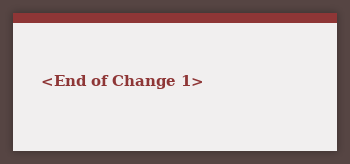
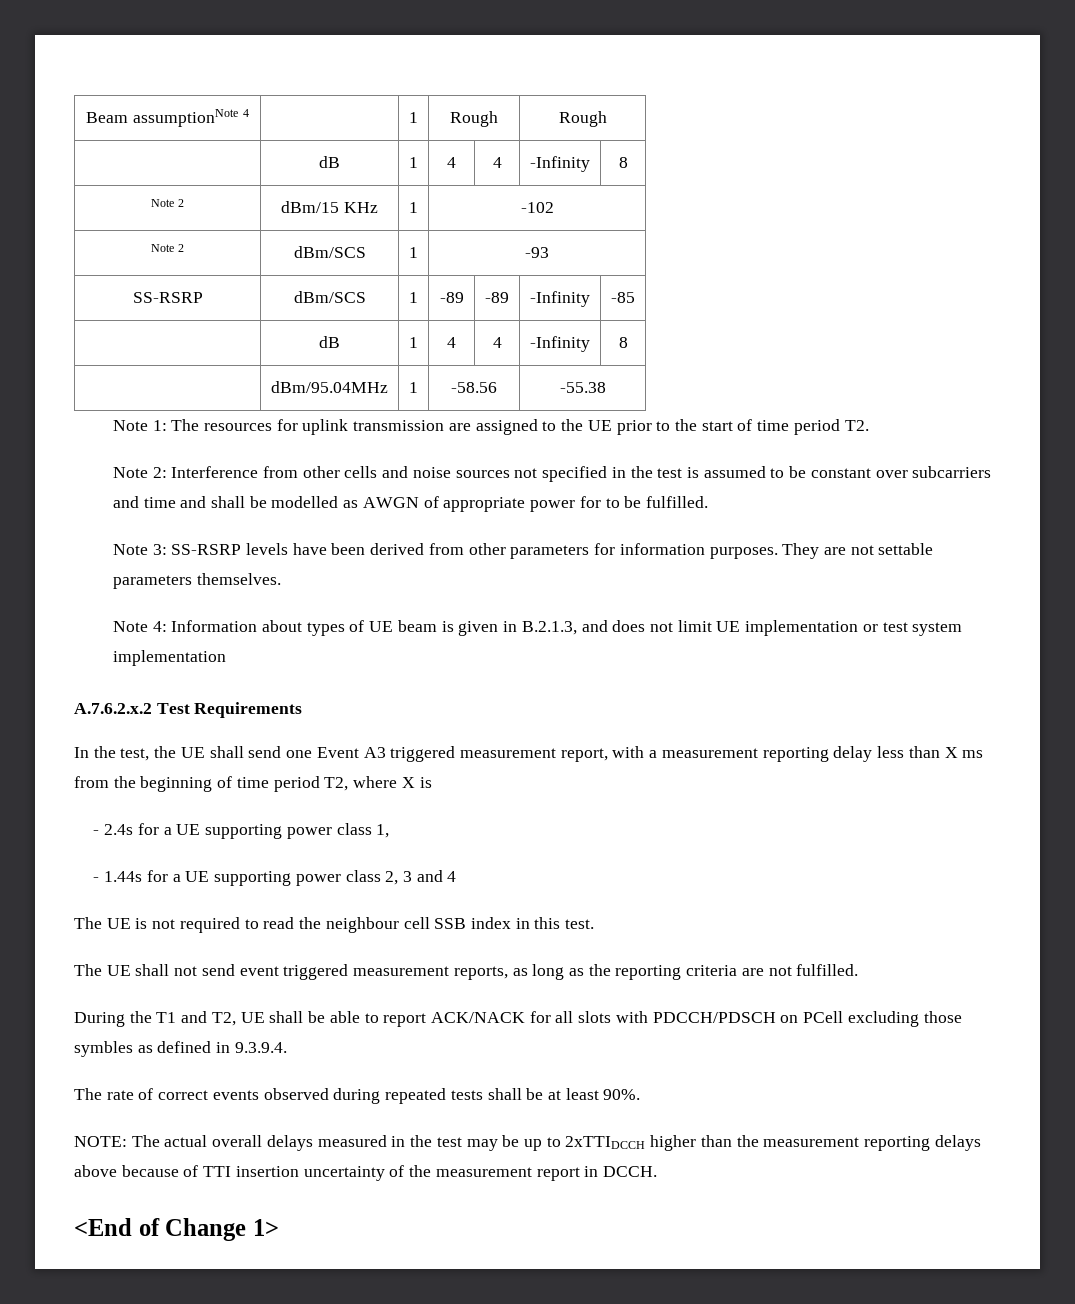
(41, 80) none -> [86,109,249,127] [409,112,418,123] [450,111,498,127] [558,111,607,127] [319,156,340,168] [409,157,418,168] [447,157,456,168] [492,157,502,168] [530,156,590,172] [618,157,628,168] [150,199,185,207] [281,201,378,213] [409,202,418,213] [520,202,554,213] [150,244,185,252] [293,246,366,258] [409,247,418,258] [525,247,549,258] [132,292,203,303] [293,291,366,303] [409,292,418,303] [439,292,464,303] [485,292,509,303] [530,291,590,307] [611,292,635,303] [319,336,340,348] [409,337,418,348] [447,337,456,348] [492,337,502,348] [530,336,590,352] [618,337,628,348] [271,381,388,393] [409,382,418,393] [451,382,497,393] [559,382,606,393] [112,419,869,435] [112,466,992,482] [112,496,708,512] [112,543,934,559] [112,573,281,589] [112,620,963,636] [112,650,226,666] [74,702,303,718] [74,746,984,762] [74,776,432,792] [93,823,390,839] [93,870,457,886] [74,917,595,933] [74,964,859,980] [74,1011,962,1027] [74,1041,287,1057] [74,1088,641,1104] [74,1135,981,1151] [74,1165,657,1181] Beam assumptionNote 4 | | 1 | Rough | Rough // | dB | 1 | 4 | 4 | -Infinity | 8 // Note 2 | dBm/15 KHz | 1 | -102 // Note 2 | dBm/SCS | 1 | -93 // SS-RSRP | dBm/SCS | 1 | -89 | -89 | -Infinity | -85 // | dB | 1 | 4 | 4 | -Infinity | 8 // | dBm/95.04MHz | 1 | -58.56 | -55.38 // Note 1: The resources for uplink transmission are assigned to the UE prior to the start of time period T2. // Note 2: Interference from other cells and noise sources not specified in the test is assumed to be constant over subcarriers and time and shall be modelled as AWGN of appropriate power for to be fulfilled. // Note 3: SS-RSRP levels have been derived from other parameters for information purposes. They are not settable parameters themselves. // Note 4: Information about types of UE beam is given in B.2.1.3, and does not limit UE implementation or test system implementation // A.7.6.2.x.2 Test Requirements // In the test, the UE shall send one Event A3 triggered measurement report, with a measurement reporting delay less than X ms from the beginning of time period T2, where X is // - 2.4s for a UE supporting power class 1, // - 1.44s for a UE supporting power class 2, 3 and 4 // The UE is not required to read the neighbour cell SSB index in this test. // The UE shall not send event triggered measurement reports, as long as the reporting criteria are not fulfilled. // During the T1 and T2, UE shall be able to report ACK/NACK for all slots with PDCCH/PDSCH on PCell excluding those symbles as defined in 9.3.9.4. // The rate of correct events observed during repeated tests shall be at least 90%. // NOTE: The actual overall delays measured in the test may be up to 2xTTIDCCH higher than the measurement reporting delays above because of TTI insertion uncertainty of the measurement report in DCCH. //

